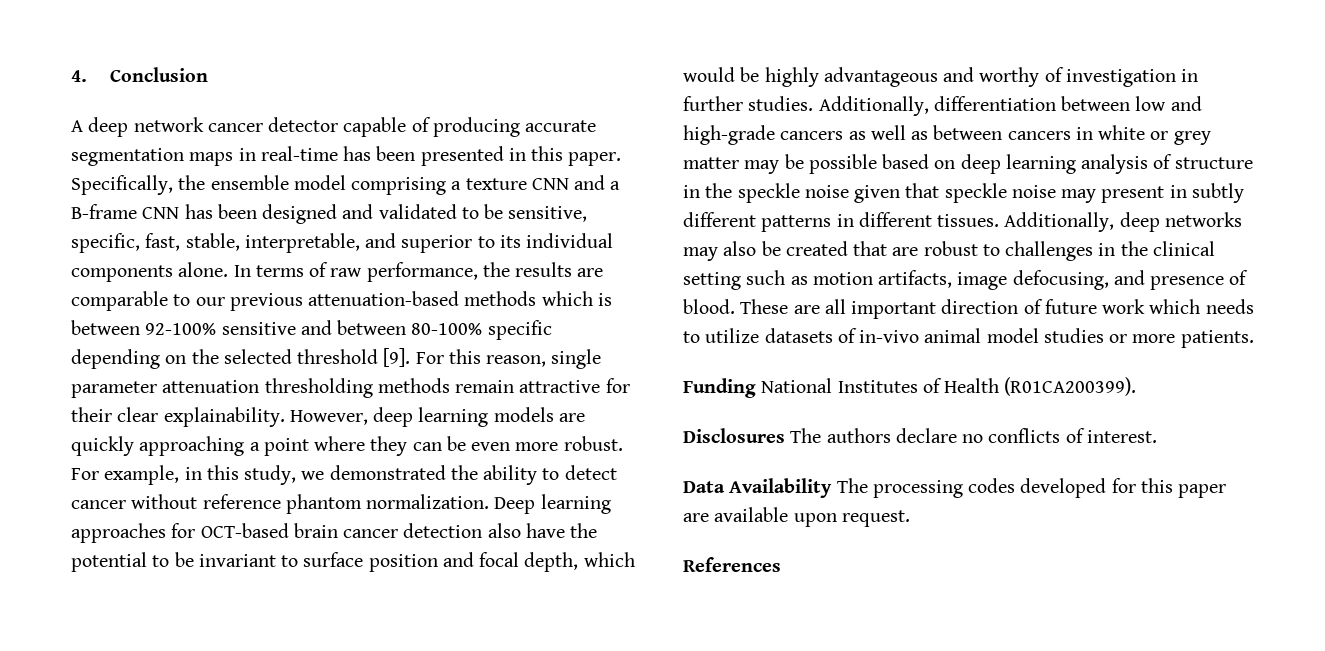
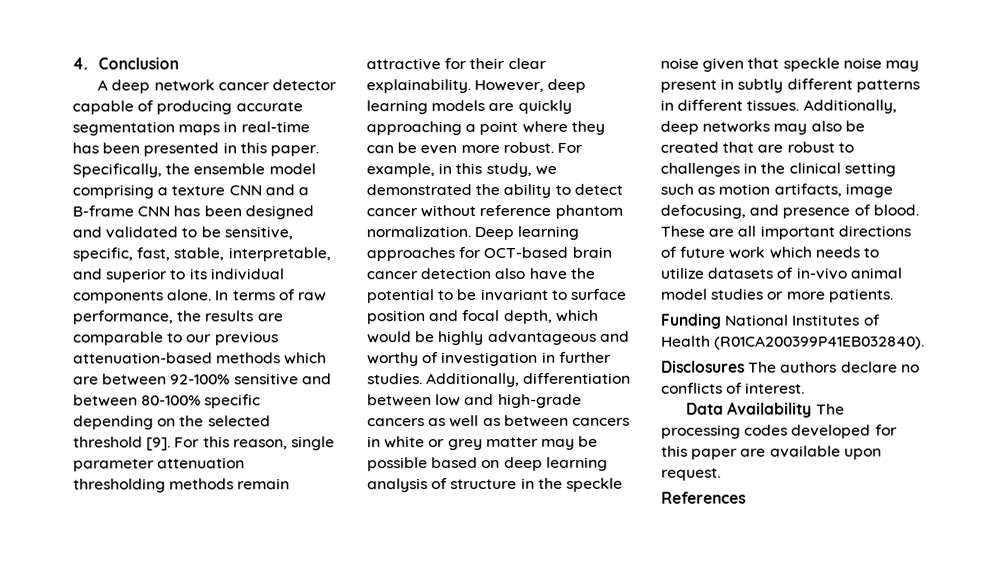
[597,293,612,306] is -> [73,376,99,385] are
[941,299,1019,314] direction -> [837,225,911,237] directions
[1004,377,1137,396] (R01CA200399). -> [714,335,926,350] (R01CA200399P41EB032840).

